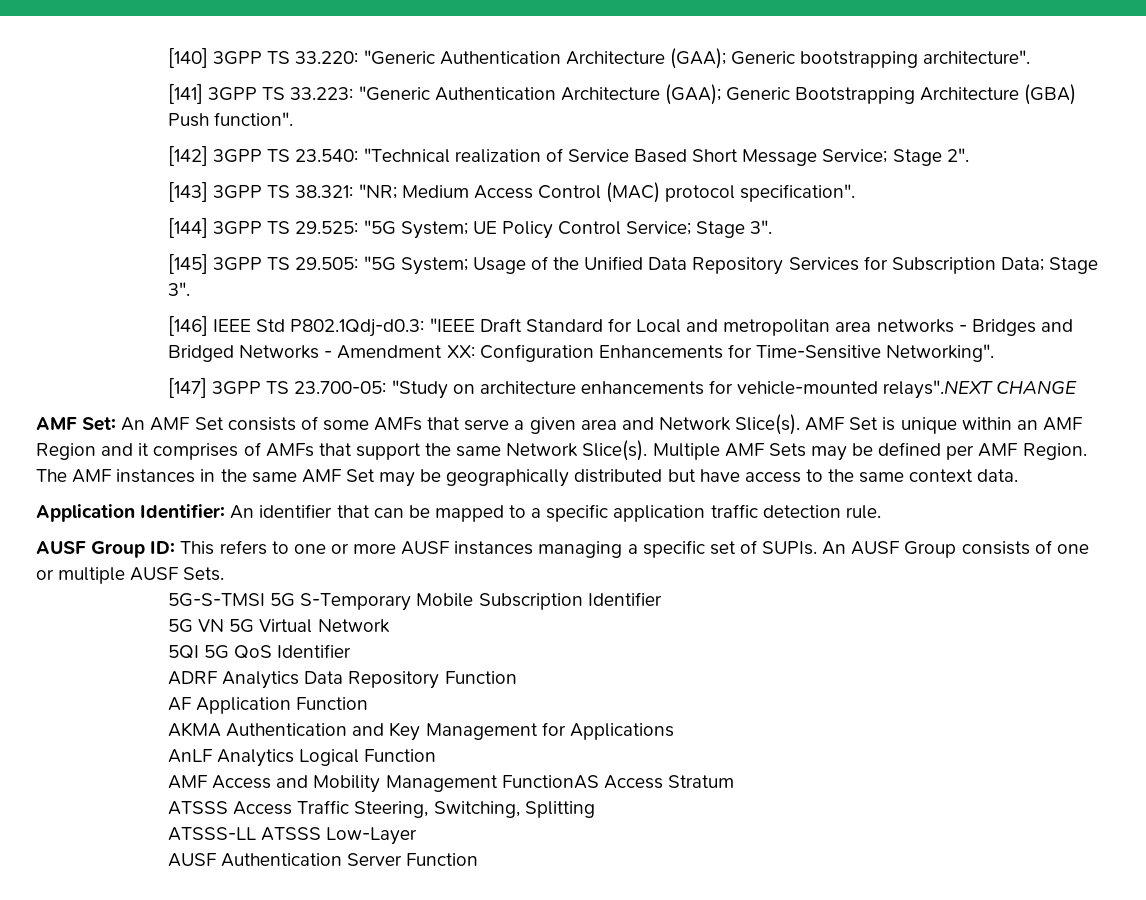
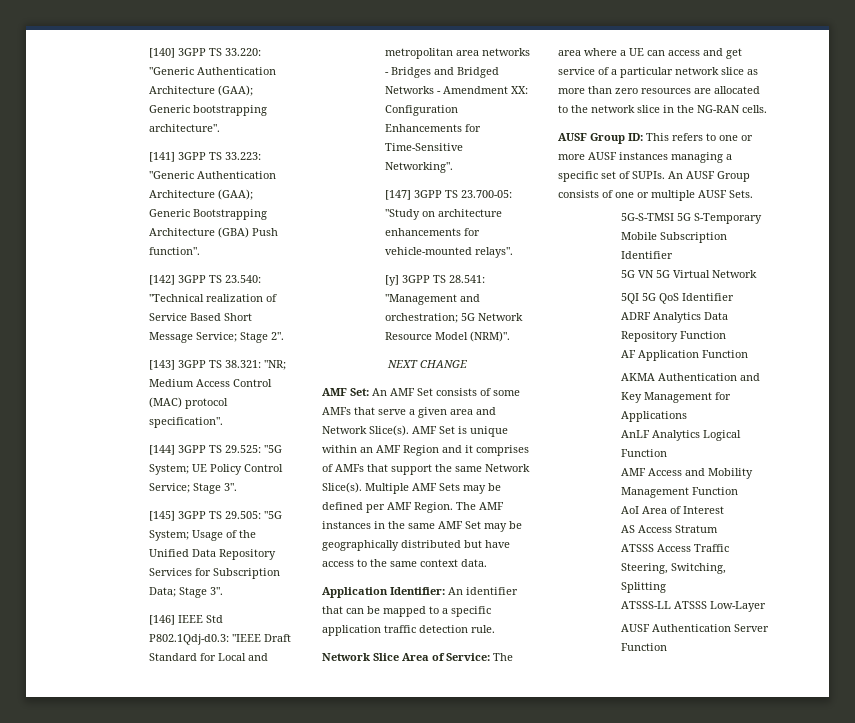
[883,380,994,399] relays".NEXT -> [475,247,514,258] [385,275,486,286] [385,294,481,305] [385,313,524,323] [385,331,511,342] [387,360,418,368] relays". // [y] 3GPP TS 28.541: "Management and orchestration; 5G Network Resource Model (NRM)". // NEXT
(881, 512) none -> [322,653,513,661] [558,48,742,59] [558,67,758,78] [558,86,760,94] [558,105,767,113] // Network Slice Area of Service: The area where a UE can access and get service of a particular network slice as more than zero resources are allocated to the network slice in the NG-RAN cells.
[501,775,599,789] FunctionAS -> [692,487,739,495] [621,506,725,514] [621,525,636,533] Function // AoI Area of Interest // AS

